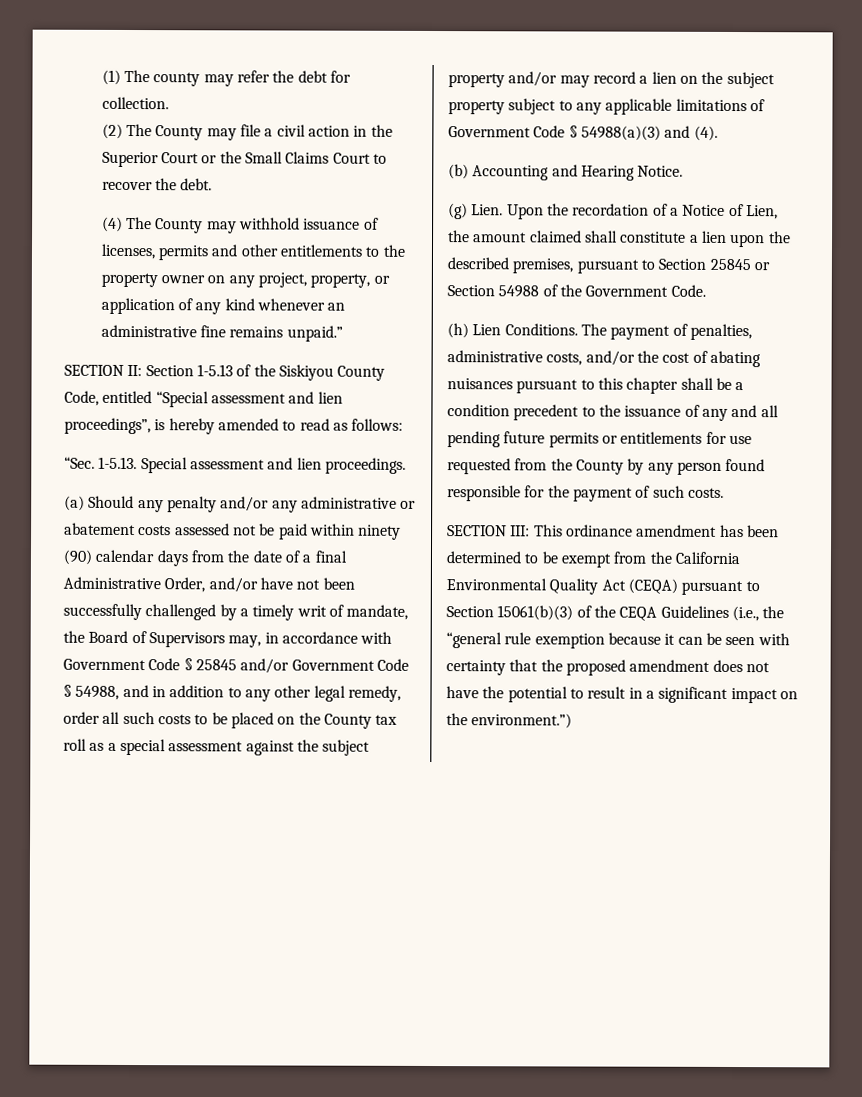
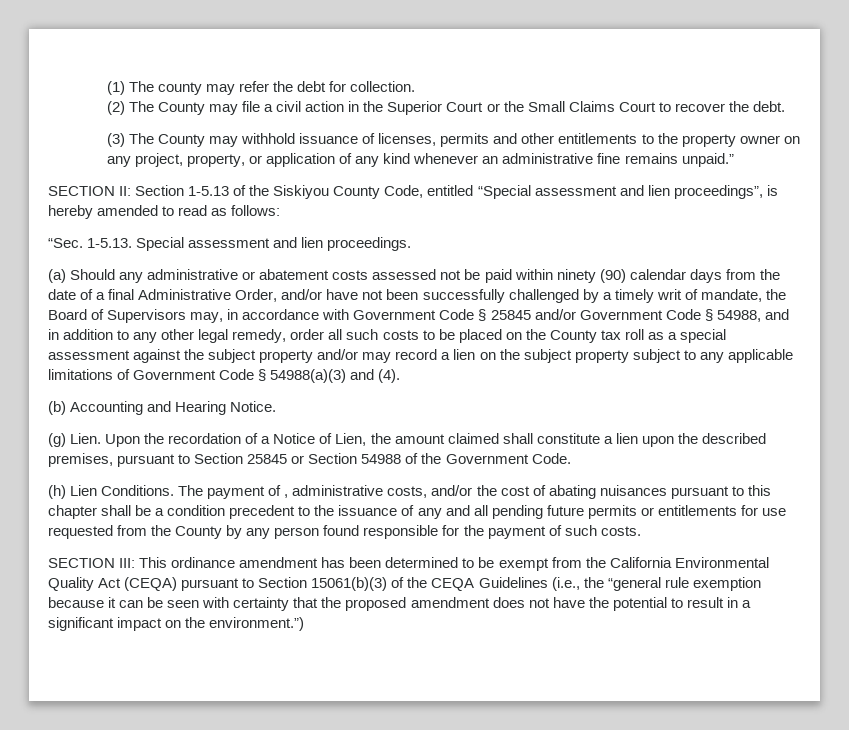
[101,216,123,232] (4) -> [106,133,125,147] (3)
[166,496,298,513] penalty and/or any -> (144, 277) none
[689,323,752,341] penalties, -> [284,494,289,498] ,

